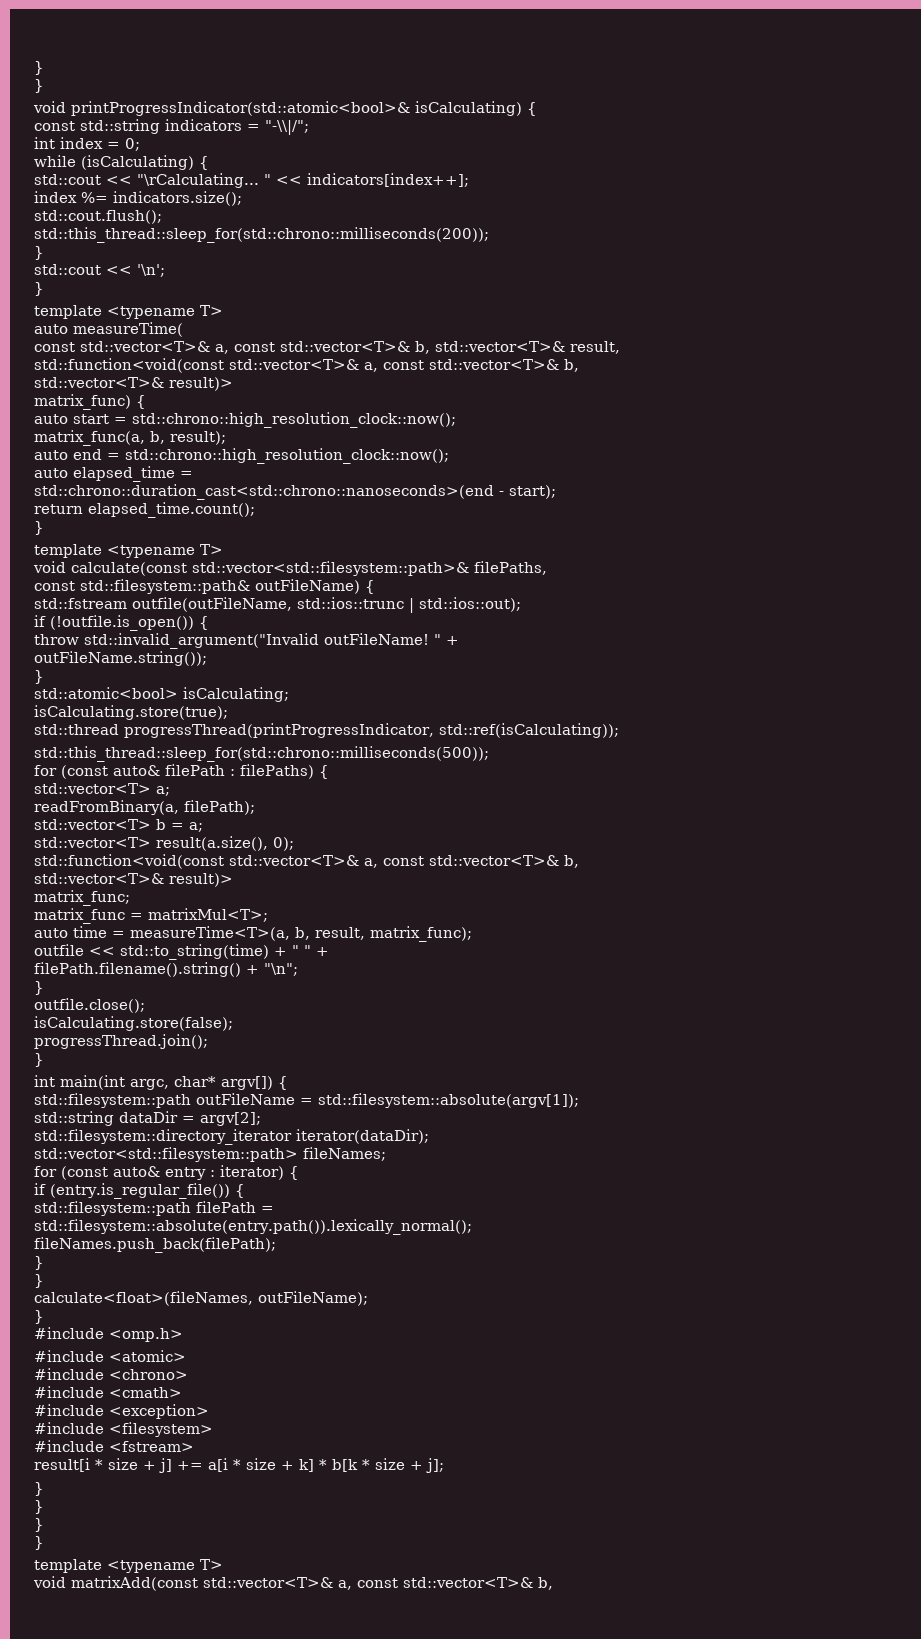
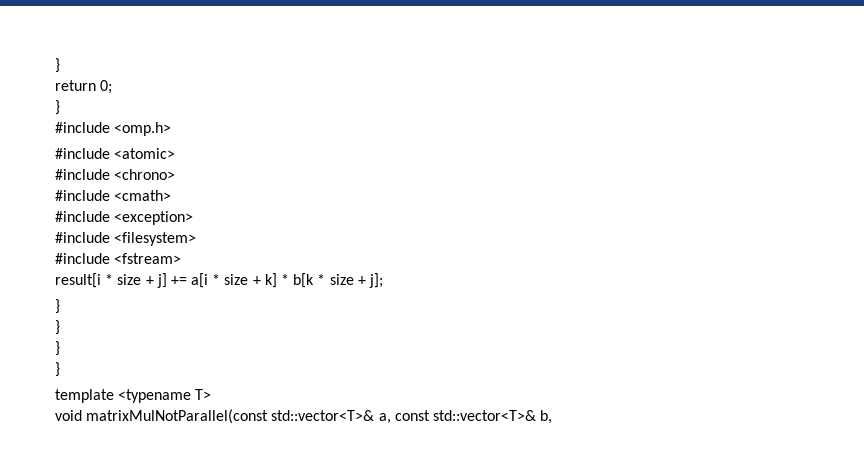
[34,61,44,75] [34,79,44,93] [33,101,537,116] [34,119,309,135] [34,137,140,151] [34,155,209,170] [34,173,469,188] [34,191,242,206] [34,210,162,224] [34,227,489,243] [34,246,44,260] [34,264,165,277] [34,282,44,296] [34,305,223,319] [34,322,183,337] [34,341,620,354] [34,358,579,373] [34,377,233,391] [34,394,146,410] [34,412,456,428] [34,430,226,446] [34,448,449,464] [34,466,193,482] [34,484,556,500] [34,502,255,518] [34,521,44,535] [34,544,223,558] [33,561,547,576] [34,579,375,594] [34,597,521,613] [34,615,209,631] [34,633,459,649] [34,651,207,666] [34,670,44,684] [34,687,289,702] [34,705,228,720] [34,723,619,738] [34,746,489,762] [34,764,329,779] [34,783,170,796] [34,800,255,815] [34,819,203,832] [34,836,294,851] [34,854,579,869] [34,873,233,887] [34,890,130,906] [34,908,268,924] [34,926,472,942] [34,944,329,960] [34,962,298,977] [34,981,44,995] [34,998,145,1013] [34,1016,233,1031] [34,1034,208,1049] [34,1053,44,1067] [34,1075,288,1090] [34,1093,579,1108] [34,1111,261,1126] [34,1129,429,1145] [34,1147,386,1162] [34,1165,299,1180] [34,1183,245,1199] [34,1201,274,1216] [34,1219,472,1235] [34,1237,276,1253] [34,1256,44,1270] [34,1274,44,1288] [34,1291,368,1306] } // } // void printProgressIndicator(std::atomic<bool>& isCalculating) { // const std::string indicators = "-\\|/"; // int index = 0; // while (isCalculating) { // std::cout << "\rCalculating... " << indicators[index++]; // index %= indicators.size(); // std::cout.flush(); // std::this_thread::sleep_for(std::chrono::milliseconds(200)); // } // std::cout << '\n'; // } // template <typename T> // auto measureTime( // const std::vector<T>& a, const std::vector<T>& b, std::vector<T>& result, // std::function<void(const std::vector<T>& a, const std::vector<T>& b, // std::vector<T>& result)> // matrix_func) { // auto start = std::chrono::high_resolution_clock::now(); // matrix_func(a, b, result); // auto end = std::chrono::high_resolution_clock::now(); // auto elapsed_time = // std::chrono::duration_cast<std::chrono::nanoseconds>(end - start); // return elapsed_time.count(); // } // template <typename T> // void calculate(const std::vector<std::filesystem::path>& filePaths, // const std::filesystem::path& outFileName) { // std::fstream outfile(outFileName, std::ios::trunc | std::ios::out); // if (!outfile.is_open()) { // throw std::invalid_argument("Invalid outFileName! " + // outFileName.string()); // } // std::atomic<bool> isCalculating; // isCalculating.store(true); // std::thread progressThread(printProgressIndicator, std::ref(isCalculating)); // std::this_thread::sleep_for(std::chrono::milliseconds(500)); // for (const auto& filePath : filePaths) { // std::vector<T> a; // readFromBinary(a, filePath); // std::vector<T> b = a; // std::vector<T> result(a.size(), 0); // std::function<void(const std::vector<T>& a, const std::vector<T>& b, // std::vector<T>& result)> // matrix_func; // matrix_func = matrixMul<T>; // auto time = measureTime<T>(a, b, result, matrix_func); // outfile << std::to_string(time) + " " + // filePath.filename().string() + "\n"; // } // outfile.close(); // isCalculating.store(false); // progressThread.join(); // } // int main(int argc, char* argv[]) { // std::filesystem::path outFileName = std::filesystem::absolute(argv[1]); // std::string dataDir = argv[2]; // std::filesystem::directory_iterator iterator(dataDir); // std::vector<std::filesystem::path> fileNames; // for (const auto& entry : iterator) { // if (entry.is_regular_file()) { // std::filesystem::path filePath = // std::filesystem::absolute(entry.path()).lexically_normal(); // fileNames.push_back(filePath); // } // } // calculate<float>(fileNames, outFileName); -> [55,58,60,73] [55,80,113,94] } // return 0;
[71,1576,198,1591] matrixAdd(const -> [86,409,269,424] matrixMulNotParallel(const

